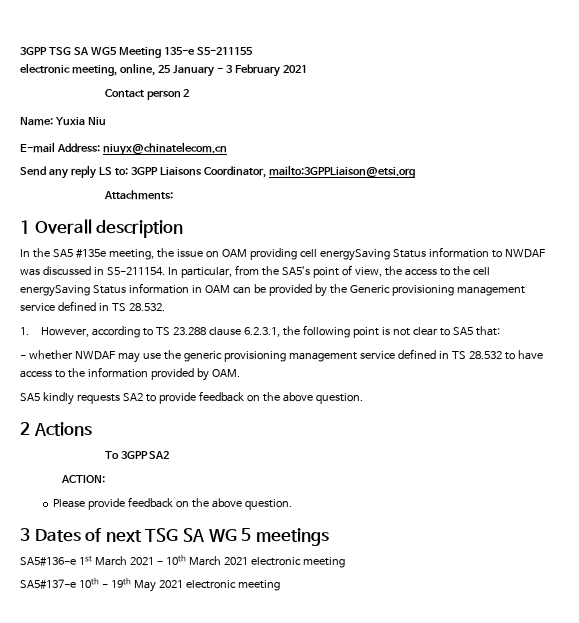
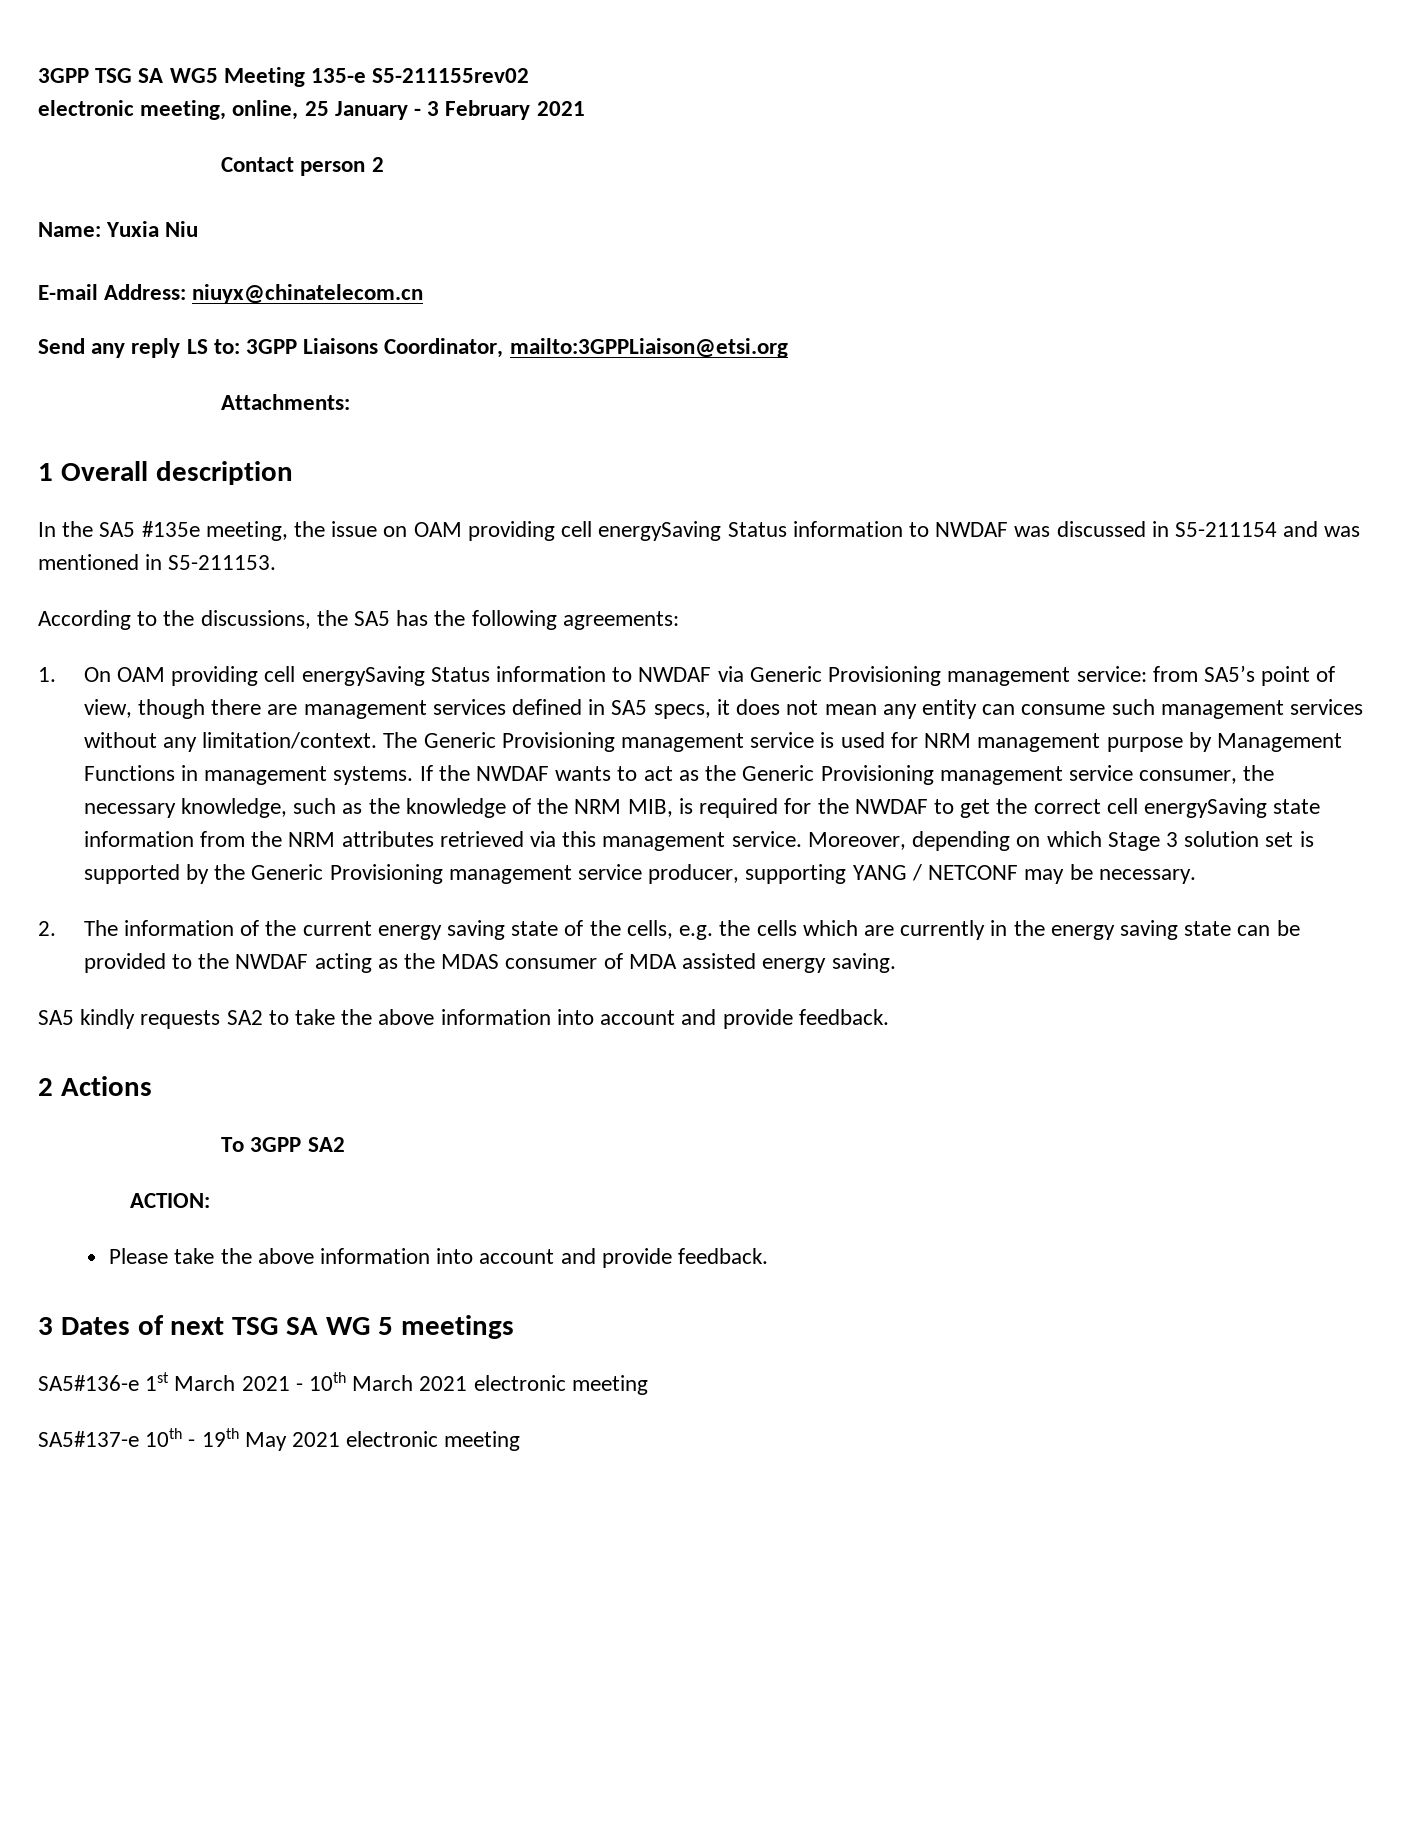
[196,47,253,55] S5-211155 -> [372,68,530,83] S5-211155rev02
[106,265,490,278] [20,283,525,297] [20,301,165,312] [20,325,500,338] [20,349,543,363] [20,367,240,381] S5-211154. In particular, from the SA5’s point of view, the access to the cell energySaving Status information in OAM can be provided by the Generic provisioning management service defined in TS 28.532. // 1. However, according to TS 23.288 clause 6.2.3.1, the following point is not clear to SA5 that: // - whether NWDAF may use the generic provisioning management service defined in TS 28.532 to have access to the information provided by OAM. -> [1174,521,1361,537] [38,554,277,570] [38,610,679,630] [38,665,1336,686] [83,699,1364,719] [83,732,1342,752] [83,765,1275,785] [83,798,1321,818] [83,831,1314,851] [83,864,1196,884] [38,920,1300,940] [83,953,896,973] S5-211154 and was mentioned in S5-211153. // According to the discussions, the SA5 has the following agreements: // 1. On OAM providing cell energySaving Status information to NWDAF via Generic Provisioning management service: from SA5’s point of view, though there are management services defined in SA5 specs, it does not mean any entity can consume such management services without any limitation/context. The Generic Provisioning management service is used for NRM management purpose by Management Functions in management systems. If the NWDAF wants to act as the Generic Provisioning management service consumer, the necessary knowledge, such as the knowledge of the NRM MIB, is required for the NWDAF to get the correct cell energySaving state information from the NRM attributes retrieved via this management service. Moreover, depending on which Stage 3 solution set is supported by the Generic Provisioning management service producer, supporting YANG / NETCONF may be necessary. // 2. The information of the current energy saving state of the cells, e.g. the cells which are currently in the energy saving state can be provided to the NWDAF acting as the MDAS consumer of MDA assisted energy saving.
[158,391,363,404] provide feedback on the above question. -> [295,1009,889,1029] take the above information into account and provide feedback.
[88,497,293,510] provide feedback on the above question. -> [174,1248,768,1268] take the above information into account and provide feedback.

